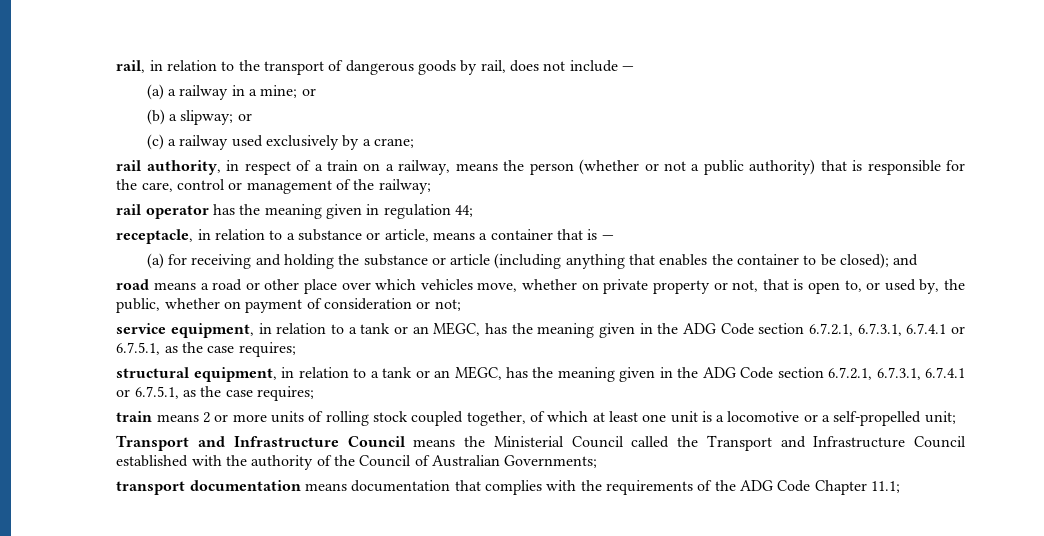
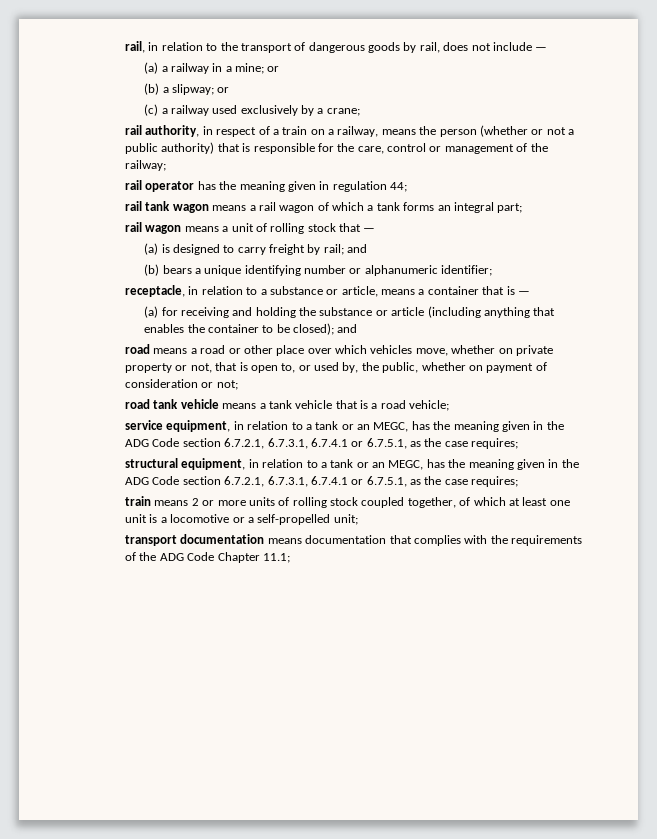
(473, 211) none -> [125,201,523,213] [125,222,376,234] [144,243,368,255] [144,264,493,276] // rail tank wagon means a rail wagon of which a tank forms an integral part; // rail wagon means a unit of rolling stock that — // (a) is designed to carry freight by rail; and // (b) bears a unique identifying number or alphanumeric identifier;
(461, 305) none -> [125,399,450,411] // road tank vehicle means a tank vehicle that is a road vehicle;
[116,435,966,451] [116,455,598,470] // Transport and Infrastructure Council means the Ministerial Council called the Transport and Infrastructure Council established with the authority of the Council of Australian Governments; -> (358, 519) none

